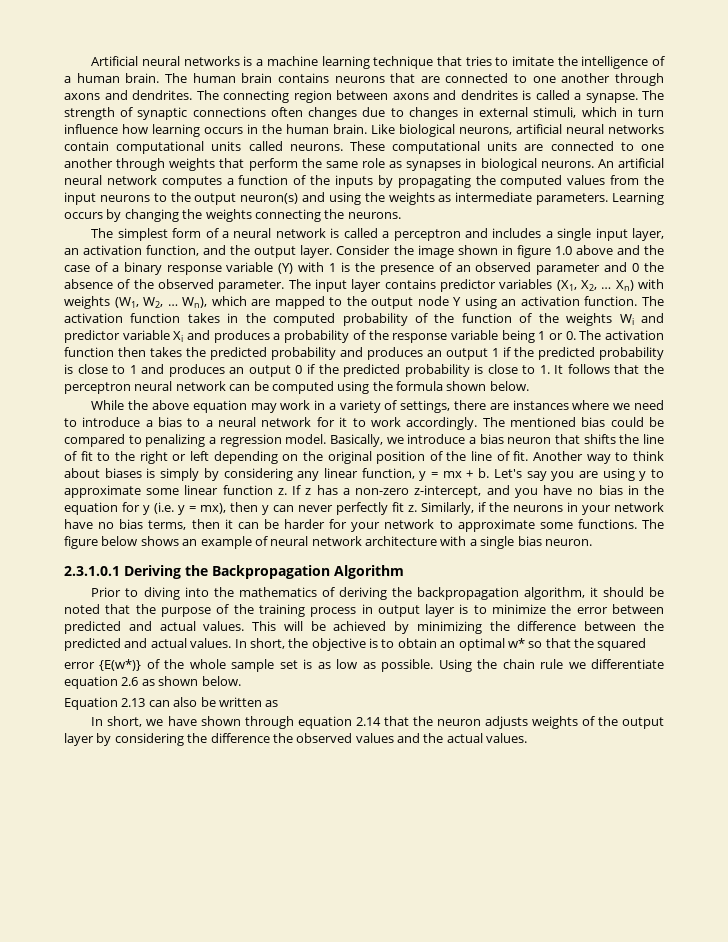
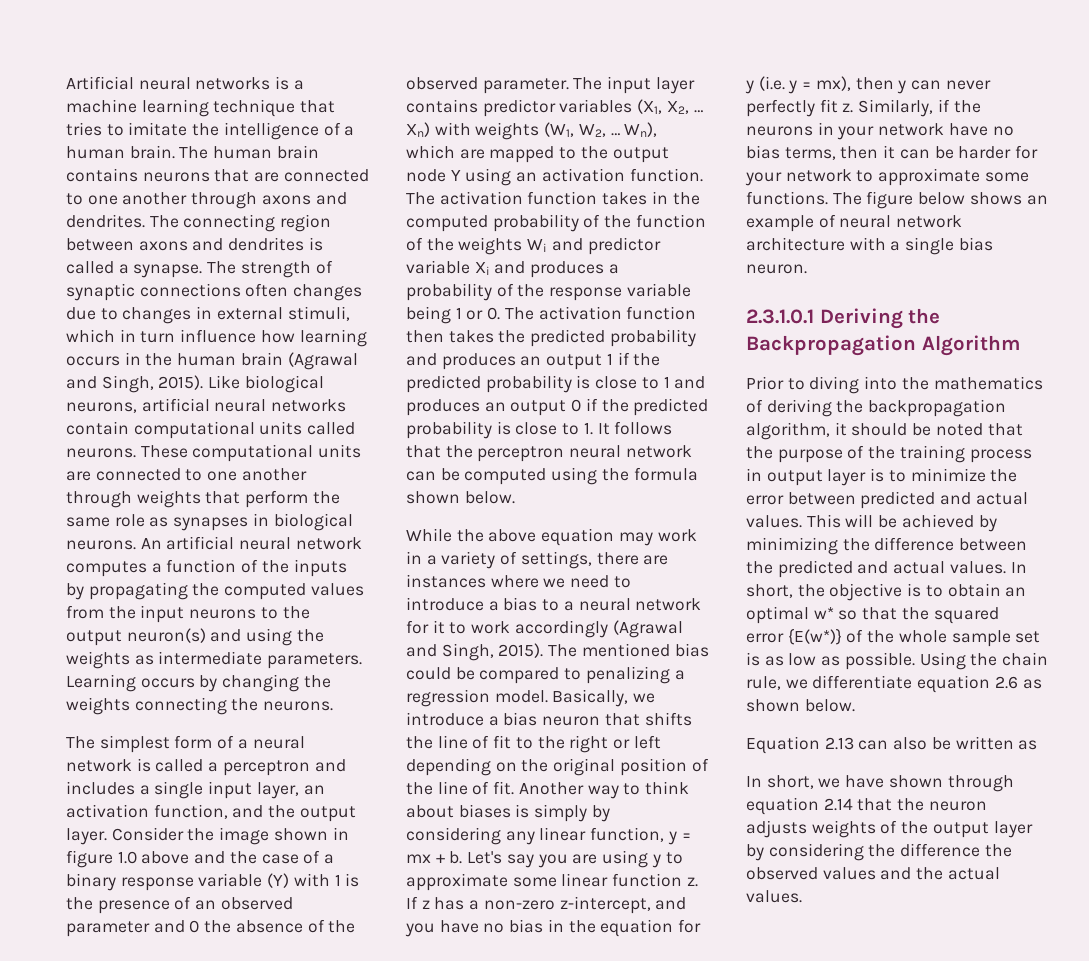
[333,124,367,134] brain. -> [240,352,358,370] [66,375,204,393] brain (Agrawal and Singh, 2015).
[406,417,478,430] accordingly. -> [514,620,683,638] [406,643,544,661] accordingly (Agrawal and Singh, 2015).
[540,659,564,669] rule -> [746,676,781,690] rule,

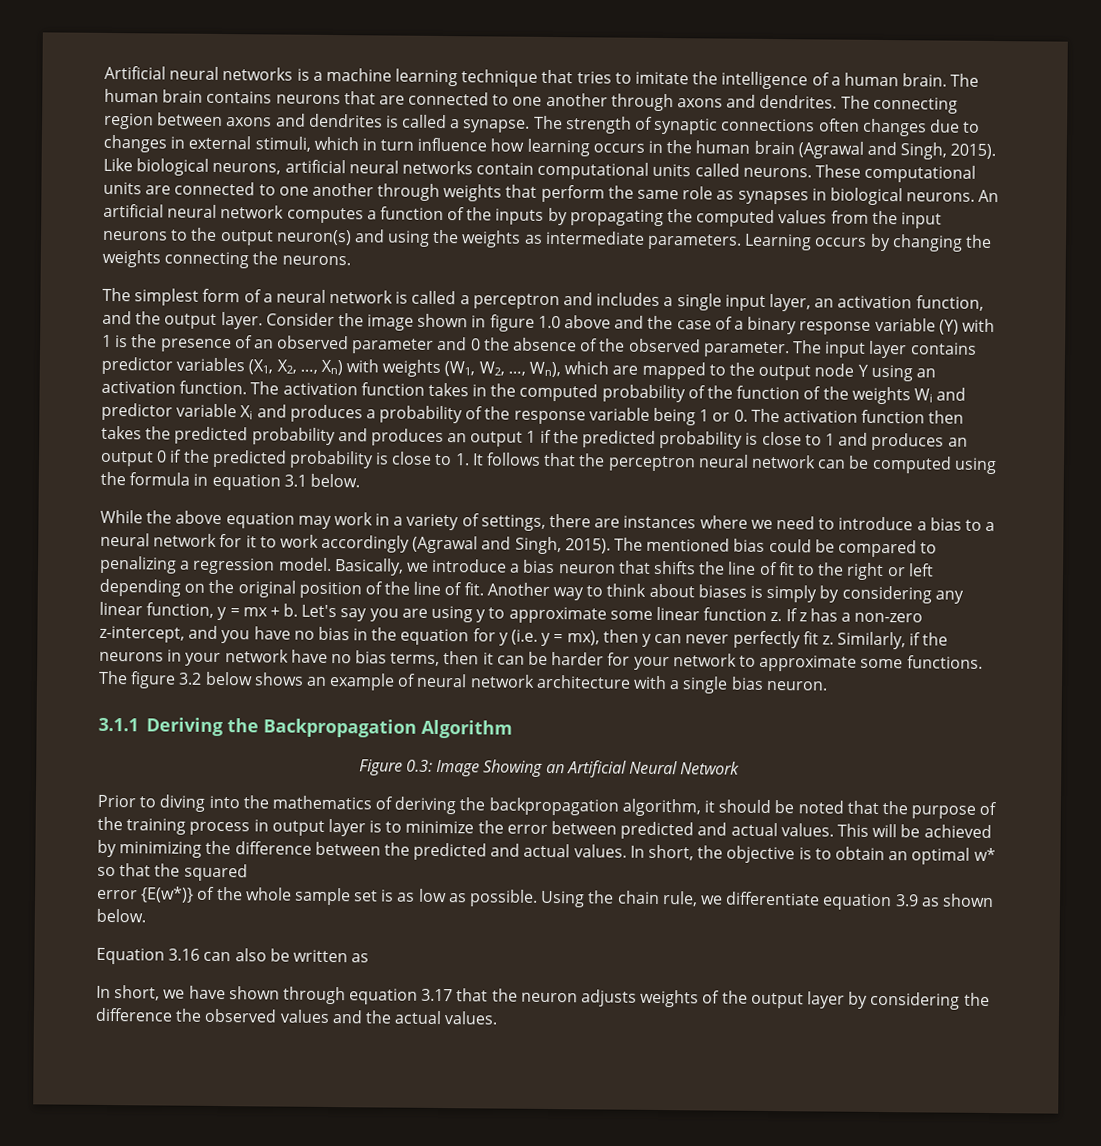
[693,110,703,113] … -> [299,368,318,374] …,
[610,133,620,136] … -> [507,370,526,376] …,
[406,491,460,504] shown -> [193,473,307,491] in equation 3.1
(914, 200) none -> [178,672,203,685] 3.2
[746,309,814,324] 2.3.1.0.1 -> [98,717,139,732] 3.1.1
(1020, 345) none -> [358,759,741,778] // Figure 0.3: Image Showing an Artificial Neural Network
[994,676,1018,689] 2.6 -> [894,894,919,907] 3.9
[824,737,854,750] 2.13 -> [168,948,201,961] 3.16
[823,798,853,811] 2.14 -> [421,988,454,1002] 3.17

